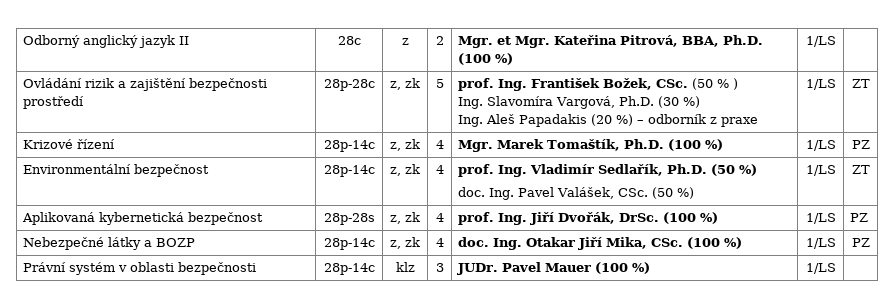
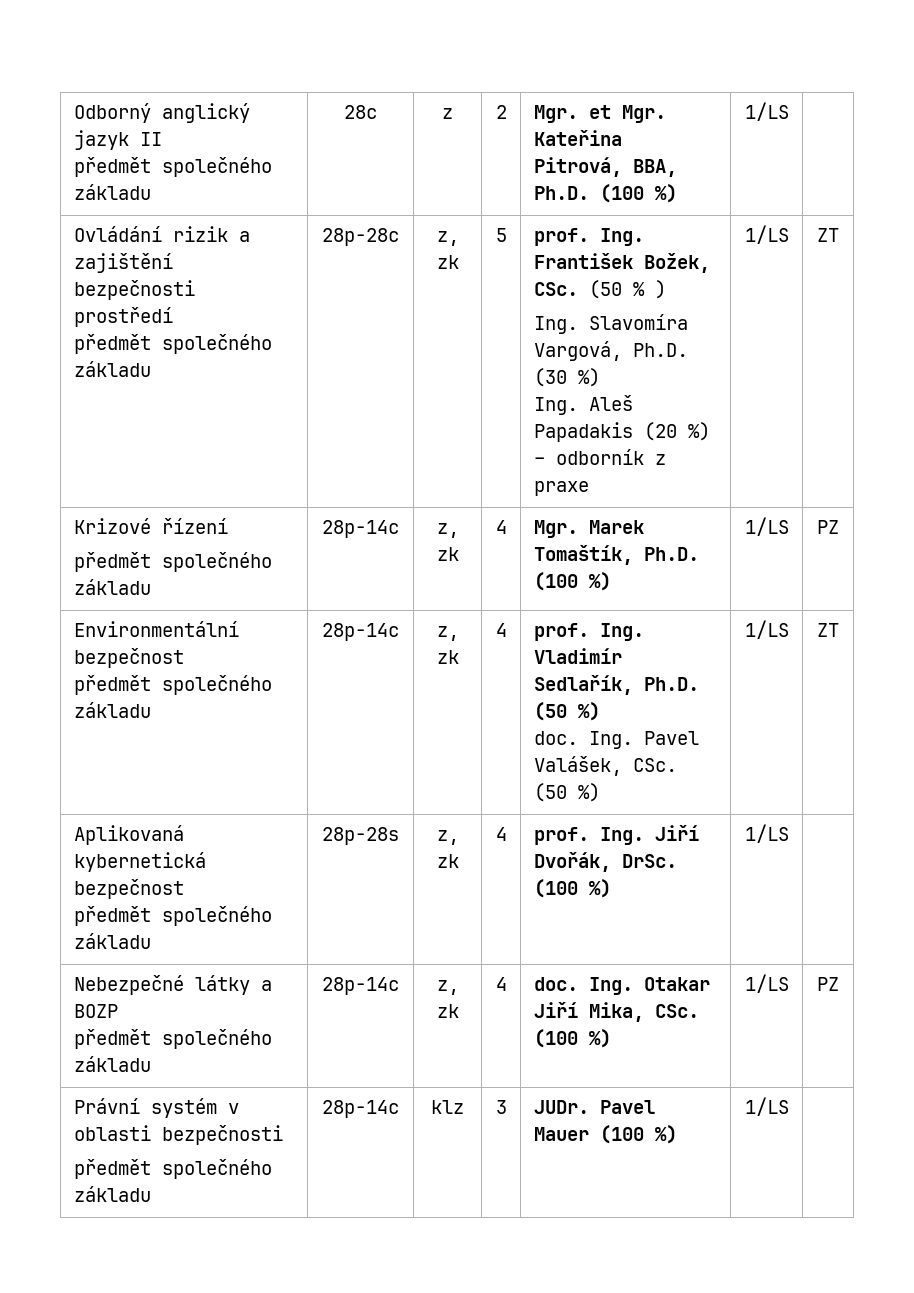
(190, 40) none -> [73,157,272,177] [73,184,151,200] // předmět společného základu
(85, 102) none -> [73,334,272,354] [73,361,151,377] // předmět společného základu
(116, 144) none -> [73,552,272,572] [73,579,151,595] // předmět společného základu
(210, 170) none -> [73,675,272,695] [73,702,151,718] // předmět společného základu
(264, 218) none -> [73,906,272,926] [73,933,151,949] // předmět společného základu
[850,213,869,222] PZ -> (789, 833) none
(196, 242) none -> [73,1029,272,1049] [73,1056,151,1072] // předmět společného základu
(257, 268) none -> [73,1159,272,1179] [73,1186,151,1202] // předmět společného základu

